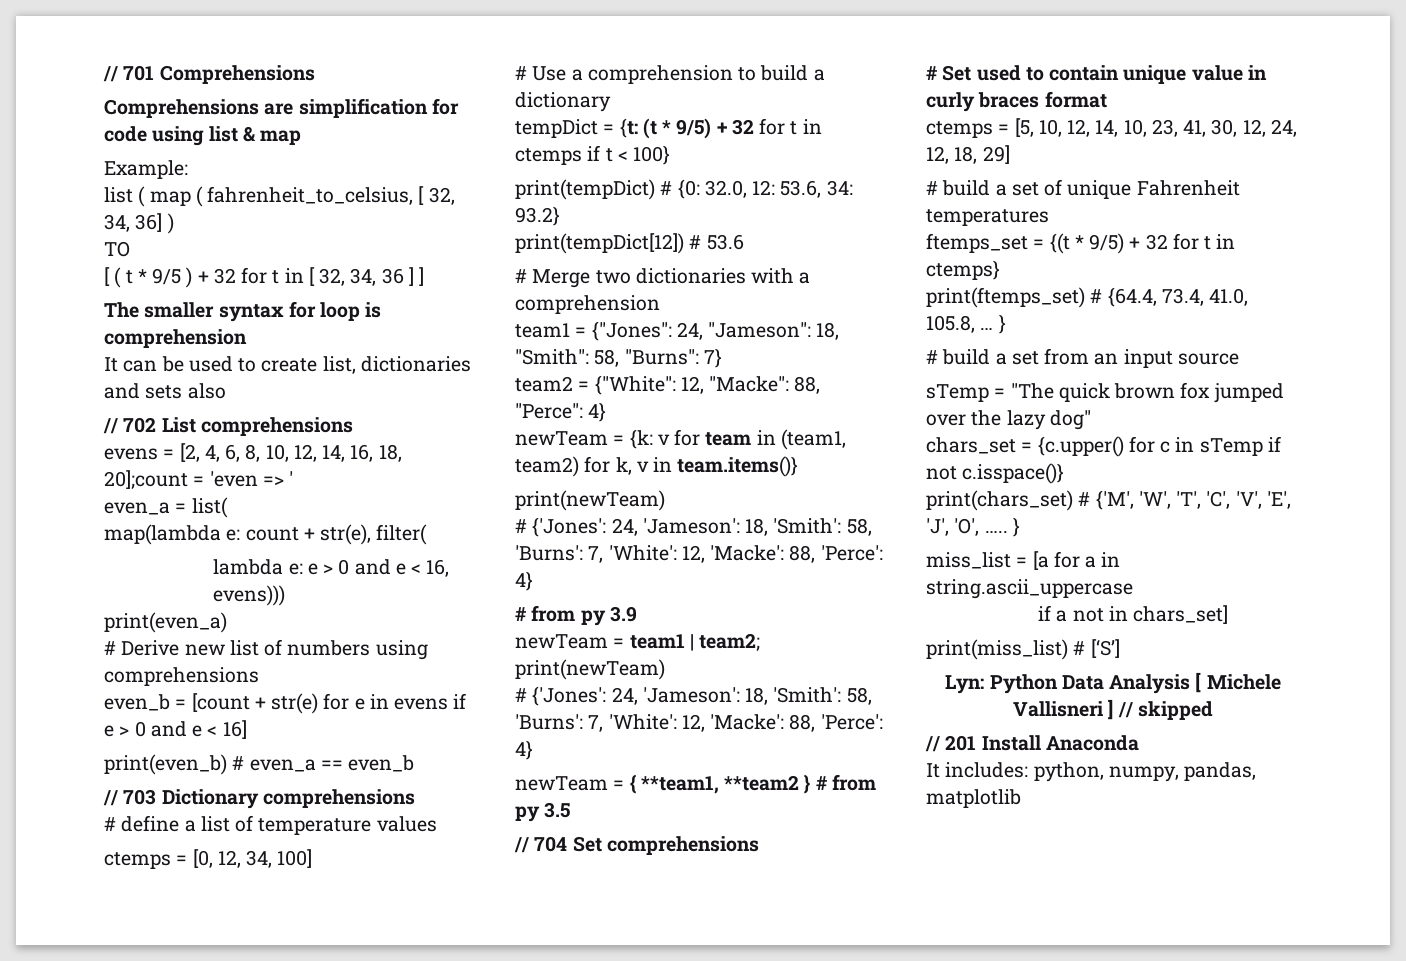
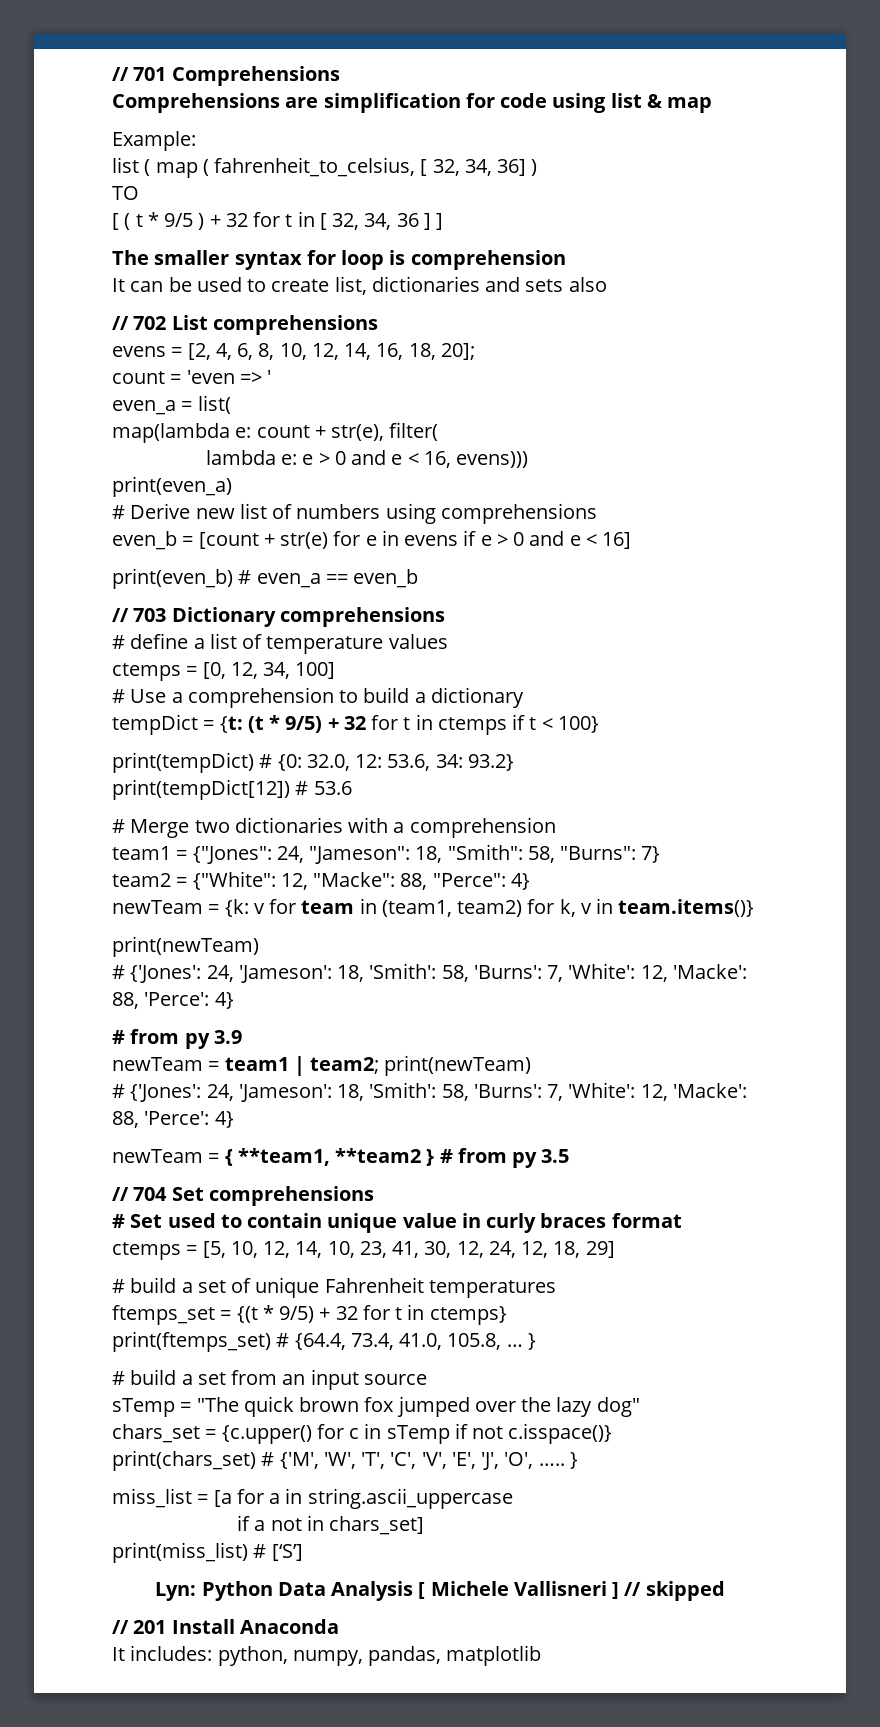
[104,470,188,489] 20];count -> [440,343,475,360] [112,371,165,384] 20]; // count

